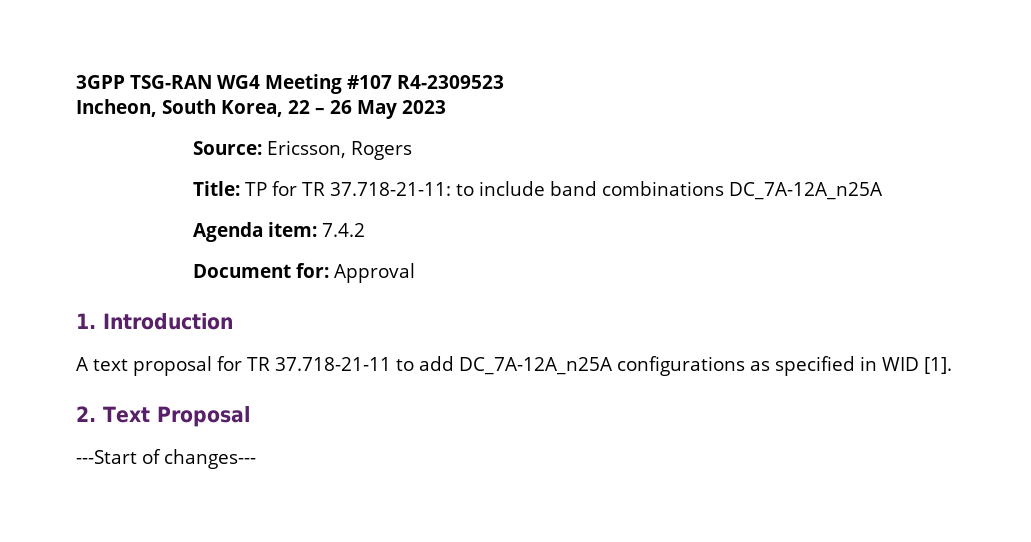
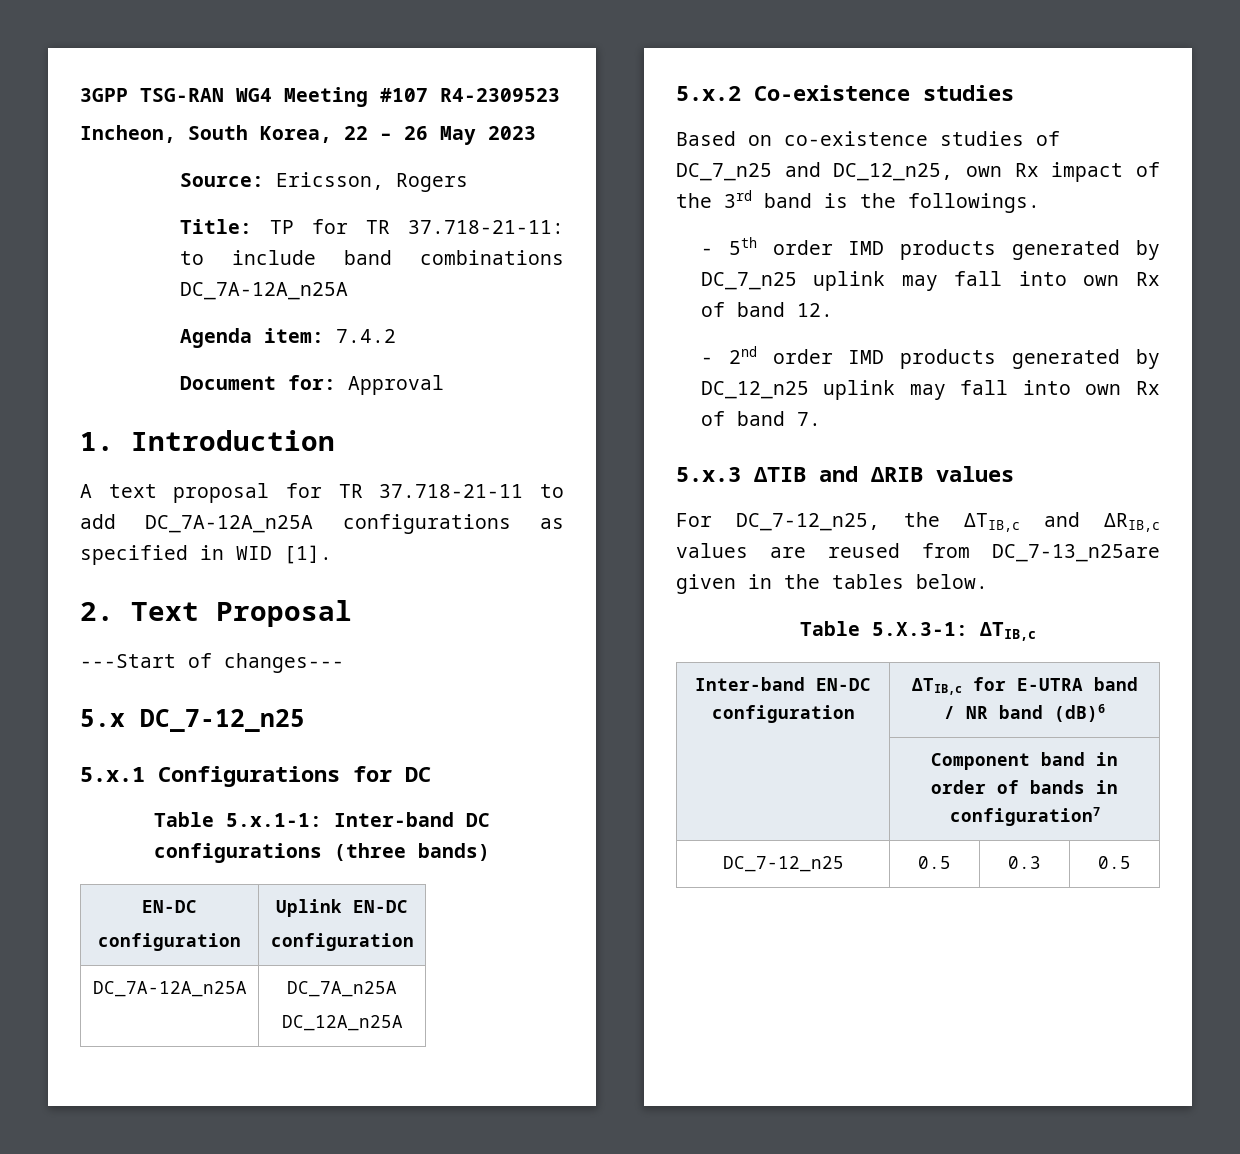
(256, 459) none -> [80,709,305,732] [80,766,431,787] [154,812,490,827] [154,843,490,863] [142,900,197,913] [98,933,241,951] [276,899,408,917] [270,933,414,951] [92,981,247,997] [287,981,397,997] [281,1015,403,1031] [676,85,1014,101] [676,131,1060,146] [676,162,1160,182] [676,190,1040,213] [700,237,1160,260] [700,271,1160,291] [700,302,833,317] [700,346,1160,369] [700,380,1160,400] [700,411,821,426] [676,466,1014,482] [676,512,1160,532] [676,543,1160,562] [676,574,988,594] [800,621,1036,641] [695,677,871,691] [711,705,855,723] [911,677,1138,695] [944,704,1105,722] [931,752,1118,770] [931,780,1118,794] [949,807,1100,826] [722,856,844,872] [918,856,951,869] [1008,856,1041,869] [1098,856,1131,869] // 5.x DC_7-12_n25 // 5.x.1 Configurations for DC // Table 5.x.1-1: Inter-band DC configurations (three bands) // EN-DC // configuration | Uplink EN-DC // configuration // DC_7A-12A_n25A | DC_7A_n25A // DC_12A_n25A // 5.x.2 Co-existence studies // Based on co-existence studies of DC_7_n25 and DC_12_n25, own Rx impact of the 3rd band is the followings. // - 5th order IMD products generated by DC_7_n25 uplink may fall into own Rx of band 12. // - 2nd order IMD products generated by DC_12_n25 uplink may fall into own Rx of band 7. // 5.x.3 ∆TIB and ∆RIB values // For DC_7-12_n25, the ΔTIB,c and ΔRIB,c values are reused from DC_7-13_n25are given in the tables below. // Table 5.X.3-1: ΔTIB,c // Inter-band EN-DC configuration | ΔTIB,c for E-UTRA band / NR band (dB)6 // | Component band in order of bands in configuration7 // DC_7-12_n25 | 0.5 | 0.3 | 0.5

